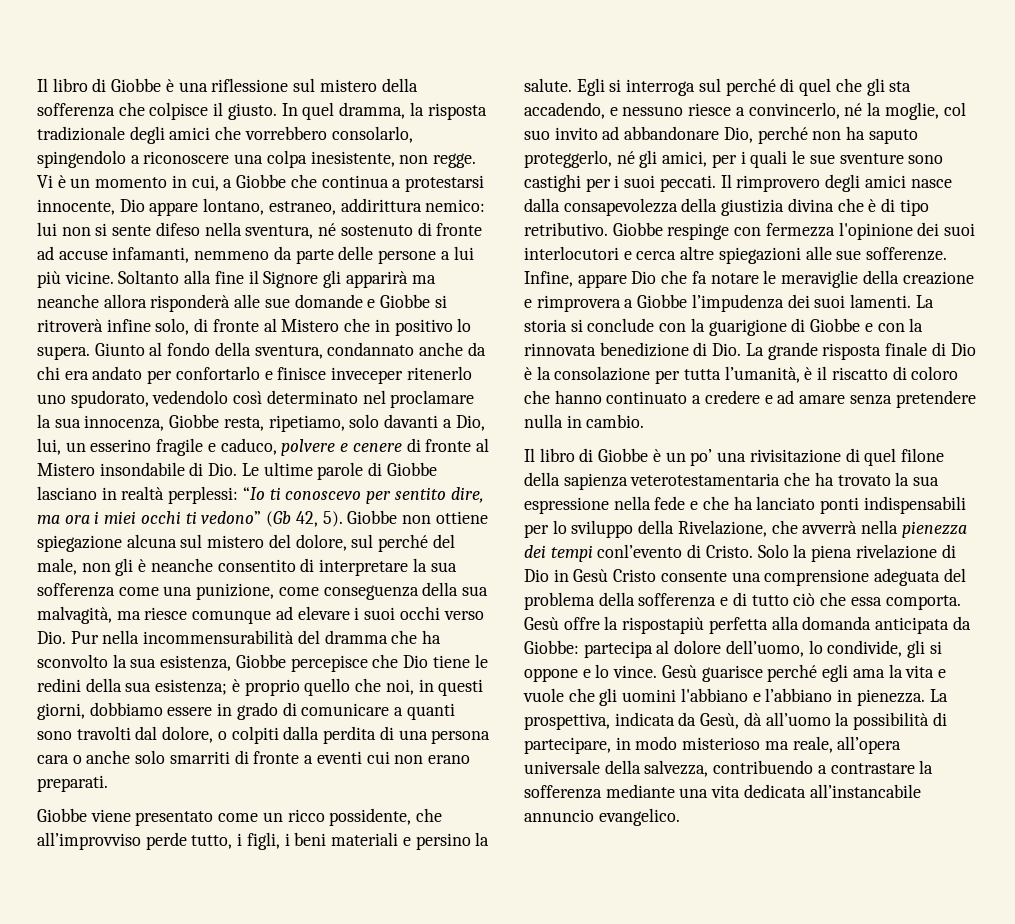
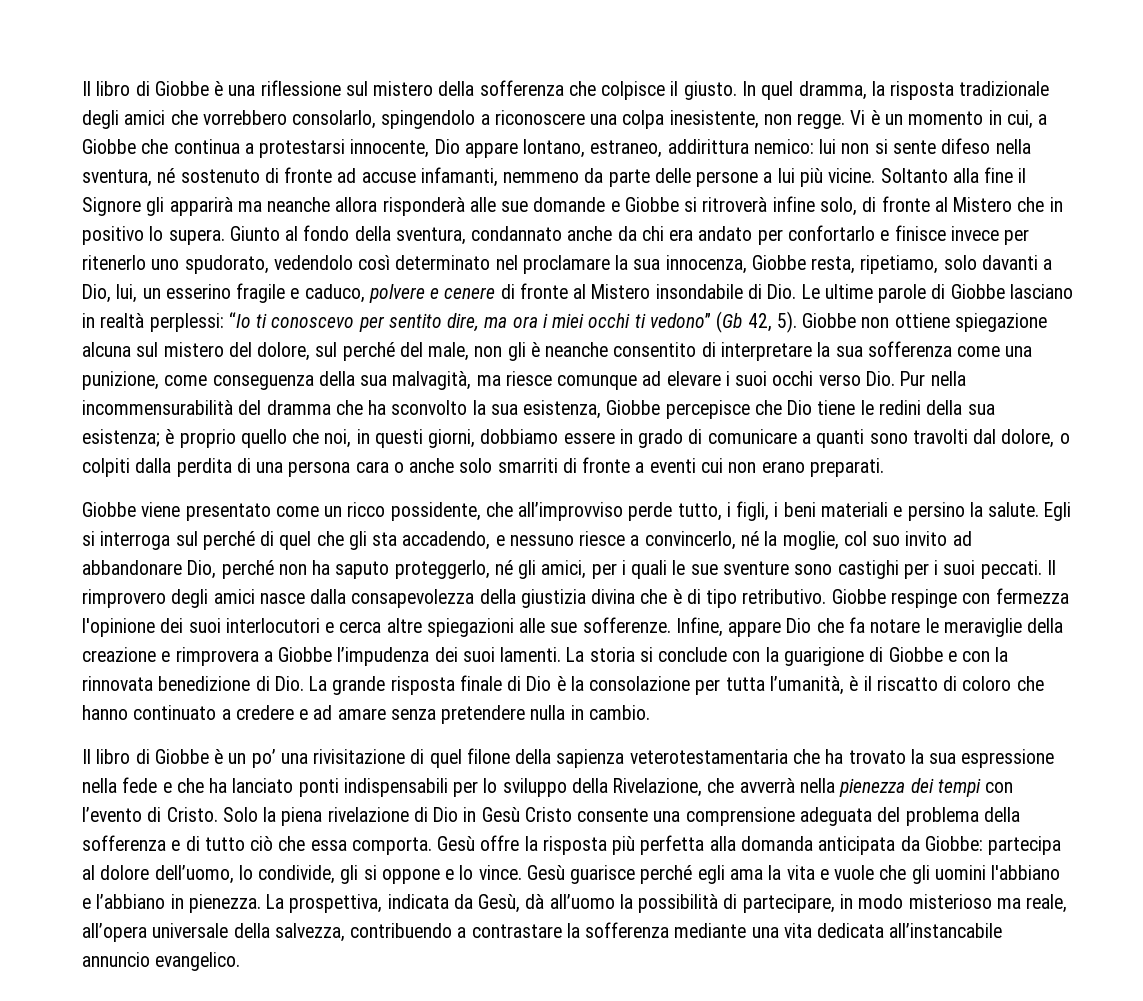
[331,367,404,384] inveceper -> [950,226,1030,245] invece per
[597,544,683,558] conl’evento -> [985,782,1014,793] [82,807,142,822] con l’evento
[622,617,705,634] rispostapiù -> [542,836,636,855] risposta più

